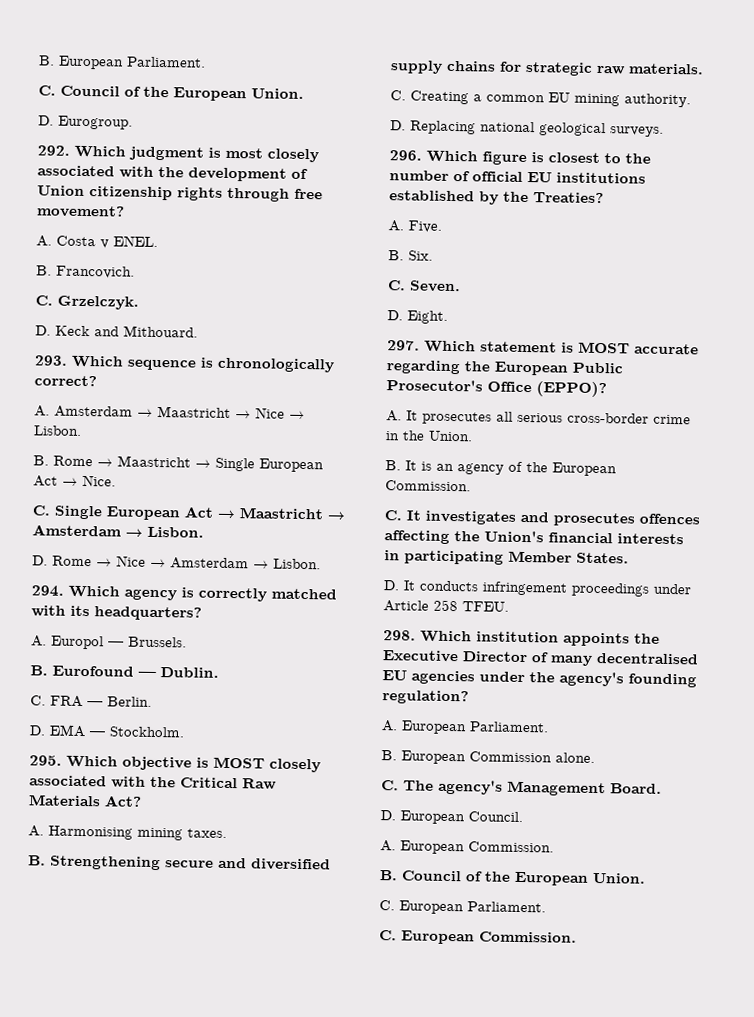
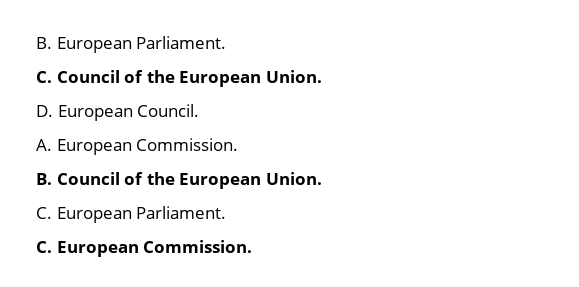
[38,115,133,130] [37,145,319,163] [37,165,308,182] [37,185,323,202] [36,205,125,218] [36,235,158,249] [36,265,135,279] [35,295,139,310] [35,325,198,338] [34,355,335,373] [34,375,97,387] [34,405,305,420] [33,425,82,436] [33,455,324,473] [33,474,116,487] [32,505,345,521] [32,524,204,538] [32,555,321,570] [31,585,337,602] [31,605,202,621] [31,635,187,650] [30,665,219,678] [30,695,152,708] [29,724,185,738] [29,755,321,773] [29,775,277,790] [28,794,142,807] [28,825,227,841] [28,855,331,871] [390,60,704,76] [390,90,691,108] [390,120,664,137] [389,150,651,166] [389,170,646,184] [389,190,604,205] [388,220,442,233] [388,250,433,261] [387,280,461,293] [387,310,448,324] [387,340,699,355] [386,360,623,376] [386,379,607,398] [386,410,691,425] [385,430,473,442] [385,460,617,477] [385,480,471,492] [384,510,700,527] [384,530,684,545] [384,550,629,565] [383,580,691,597] [383,599,509,612] [383,630,660,647] [382,650,699,666] [382,670,697,688] [382,690,469,705] [381,720,549,735] [381,750,595,765] [381,779,662,797] // D. Eurogroup. // 292. Which judgment is most closely associated with the development of Union citizenship rights through free movement? // A. Costa v ENEL. // B. Francovich. // C. Grzelczyk. // D. Keck and Mithouard. // 293. Which sequence is chronologically correct? // A. Amsterdam → Maastricht → Nice → Lisbon. // B. Rome → Maastricht → Single European Act → Nice. // C. Single European Act → Maastricht → Amsterdam → Lisbon. // D. Rome → Nice → Amsterdam → Lisbon. // 294. Which agency is correctly matched with its headquarters? // A. Europol — Brussels. // B. Eurofound — Dublin. // C. FRA — Berlin. // D. EMA — Stockholm. // 295. Which objective is MOST closely associated with the Critical Raw Materials Act? // A. Harmonising mining taxes. // B. Strengthening secure and diversified supply chains for strategic raw materials. // C. Creating a common EU mining authority. // D. Replacing national geological surveys. // 296. Which figure is closest to the number of official EU institutions established by the Treaties? // A. Five. // B. Six. // C. Seven. // D. Eight. // 297. Which statement is MOST accurate regarding the European Public Prosecutor's Office (EPPO)? // A. It prosecutes all serious cross-border crime in the Union. // B. It is an agency of the European Commission. // C. It investigates and prosecutes offences affecting the Union's financial interests in participating Member States. // D. It conducts infringement proceedings under Article 258 TFEU. // 298. Which institution appoints the Executive Director of many decentralised EU agencies under the agency's founding regulation? // A. European Parliament. // B. European Commission alone. // C. The agency's Management Board. -> (322, 76) none

